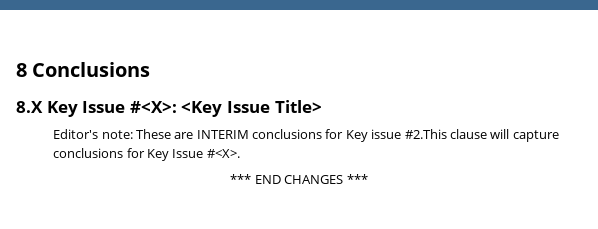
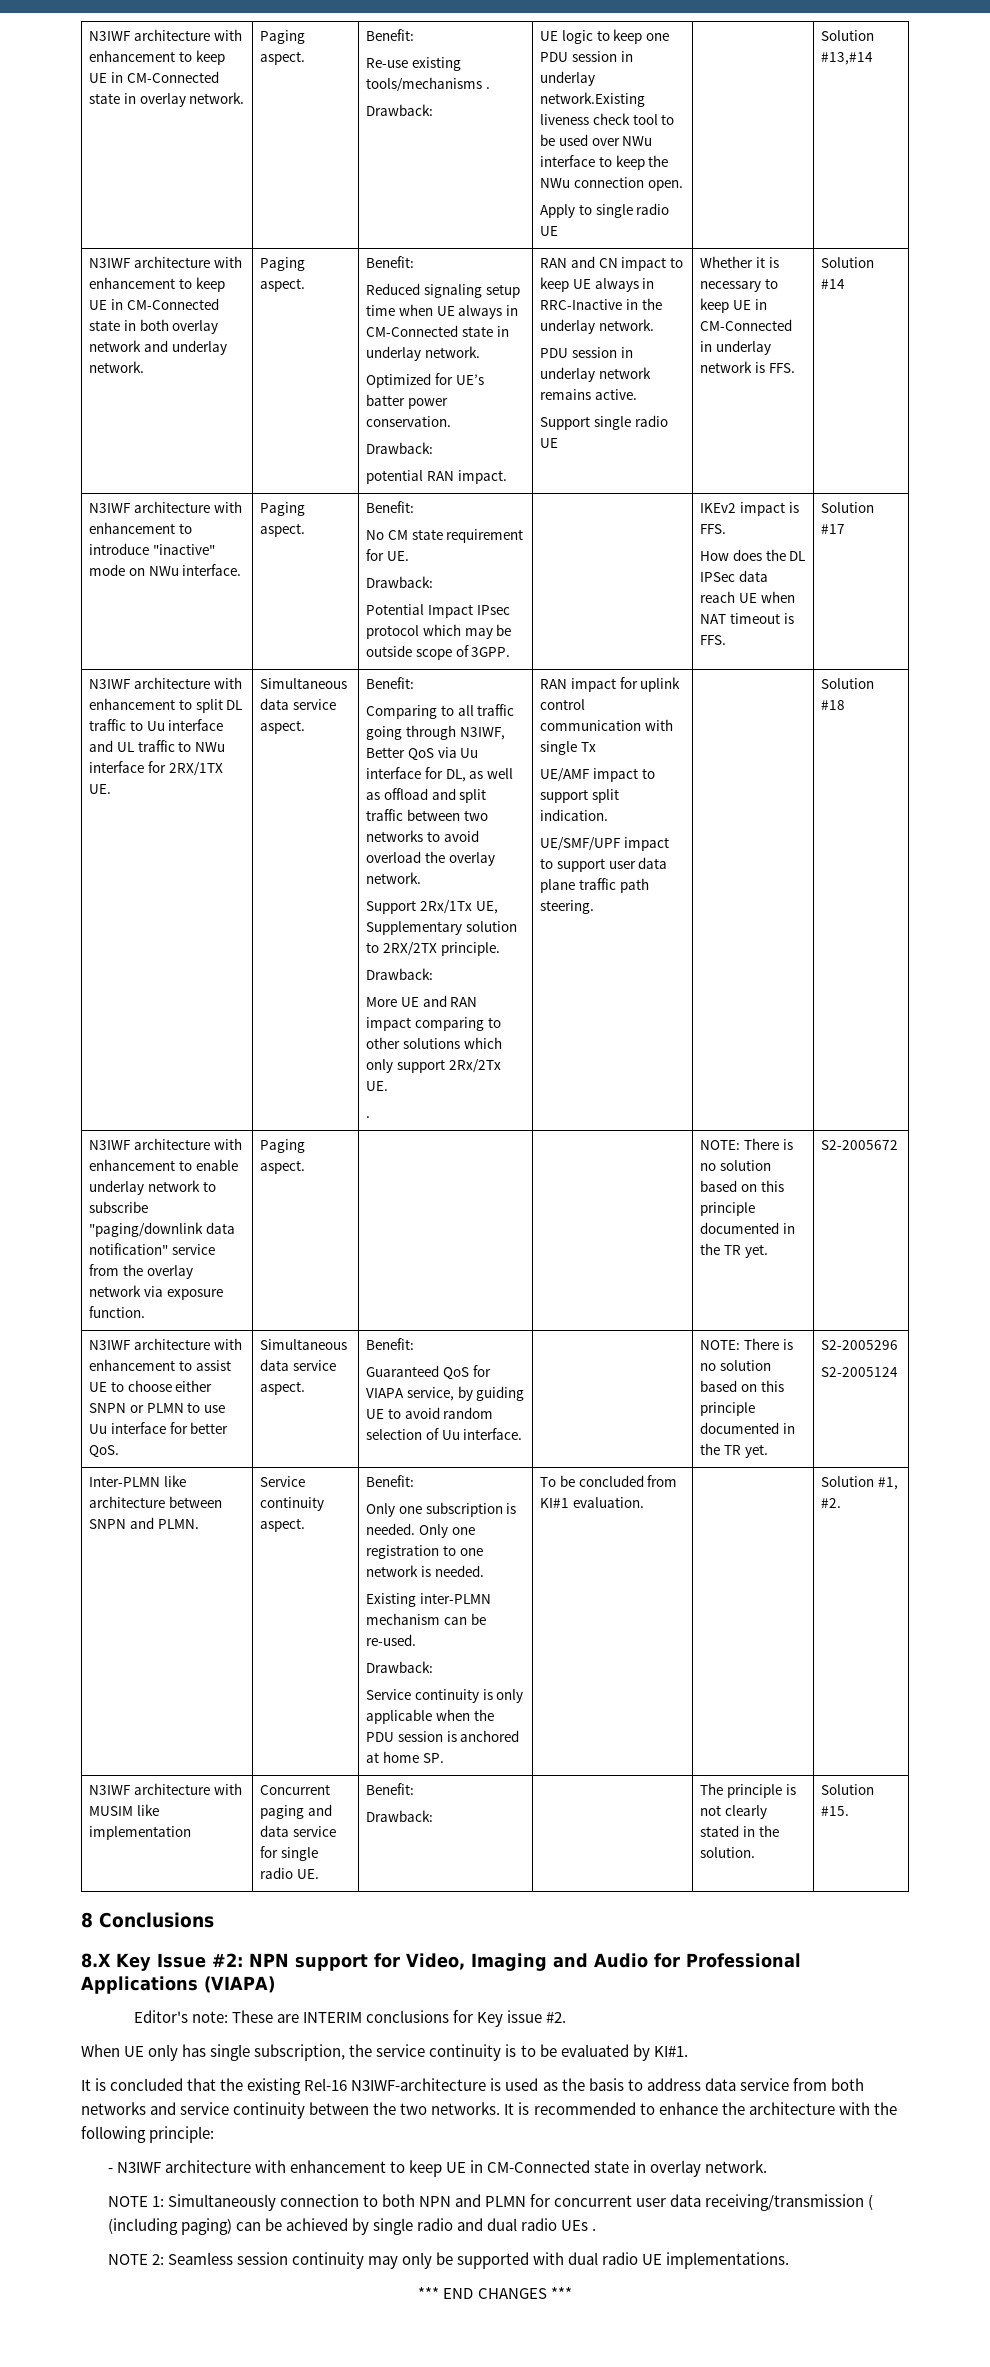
(16, 70) none -> [89,29,242,41] [89,50,225,65] [89,71,219,83] [89,92,245,107] [260,30,306,44] [260,51,306,65] [366,29,415,41] [366,57,461,71] [366,77,490,92] [366,104,434,116] [540,29,669,44] [540,51,633,62] [540,71,596,86] [540,92,646,107] [540,113,675,125] [540,134,653,146] [540,155,669,170] [540,177,683,191] [540,203,670,218] [540,226,559,236] [821,30,875,41] [821,52,874,65] [89,256,242,268] [89,277,225,292] [89,298,219,310] [89,319,219,334] [89,340,227,355] [89,361,145,373] [260,257,306,271] [260,278,306,292] [366,256,415,268] [366,283,520,298] [366,304,518,319] [366,325,509,337] [366,346,480,361] [366,373,484,388] [366,394,448,409] [366,416,452,427] [366,442,434,454] [366,470,507,484] [540,256,683,271] [540,277,655,292] [540,298,662,310] [540,319,654,334] [540,347,633,358] [540,367,651,382] [540,389,637,400] [540,415,668,430] [540,438,559,448] [700,256,779,268] [700,278,778,292] [700,298,767,313] [700,319,793,331] [700,340,771,355] [700,361,795,373] [821,257,875,268] [821,279,846,289] [89,501,242,513] [89,522,192,534] [89,543,215,555] [89,564,242,576] [260,502,306,516] [260,523,306,537] [366,501,415,513] [366,529,524,543] [366,549,409,561] [366,576,434,588] [366,604,510,618] [366,624,512,639] [366,645,511,660] [700,502,799,516] [700,524,727,534] [700,549,806,561] [700,570,768,582] [700,591,795,603] [700,613,794,624] [700,635,727,645] [821,502,875,513] [821,524,846,534] [89,677,242,689] [89,698,243,713] [89,719,224,731] [89,740,225,752] [89,761,223,776] [89,784,112,794] [260,678,348,689] [260,698,336,710] [260,720,306,734] [366,677,415,689] [366,704,515,719] [366,725,505,740] [366,747,479,761] [366,767,513,782] [366,788,487,803] [366,809,488,821] [366,830,479,842] [366,851,495,866] [366,872,422,884] [366,900,498,914] [366,921,517,935] [366,942,500,956] [366,968,434,980] [366,995,478,1007] [366,1017,501,1031] [366,1037,502,1049] [366,1059,501,1073] [366,1081,389,1091] [366,1116,371,1118] [540,677,681,692] [540,699,586,710] [540,719,673,731] [540,741,596,755] [540,768,655,782] [540,789,619,803] [540,809,609,821] [540,837,669,851] [540,857,668,872] [540,878,649,893] [540,900,595,914] [821,678,875,689] [821,700,846,710] [89,1138,242,1150] [89,1159,238,1171] [89,1180,216,1195] [89,1201,149,1213] [89,1222,235,1237] [89,1243,215,1255] [89,1264,193,1279] [89,1285,223,1300] [89,1306,146,1318] [260,1139,306,1153] [260,1160,306,1174] [700,1138,793,1150] [700,1160,771,1171] [700,1180,784,1192] [700,1202,756,1216] [700,1222,795,1234] [700,1243,768,1258] [821,1140,899,1150] [89,1338,242,1350] [89,1359,231,1371] [89,1380,213,1392] [89,1402,225,1413] [89,1422,229,1434] [89,1445,120,1458] [260,1339,348,1350] [260,1359,336,1371] [260,1381,306,1395] [366,1338,415,1350] [366,1365,491,1380] [366,1386,525,1401] [366,1407,494,1419] [366,1428,523,1440] [700,1338,793,1350] [700,1360,771,1371] [700,1380,784,1392] [700,1402,756,1416] [700,1422,795,1434] [700,1443,768,1458] [821,1340,899,1350] [821,1367,899,1377] [89,1475,186,1487] [89,1496,222,1508] [89,1517,199,1529] [260,1476,306,1487] [260,1497,325,1511] [260,1518,306,1532] [366,1475,415,1487] [366,1502,517,1517] [366,1523,475,1538] [366,1545,483,1559] [366,1565,484,1577] [366,1593,491,1607] [366,1613,486,1625] [366,1634,417,1646] [366,1661,434,1673] [366,1689,524,1703] [366,1709,494,1724] [366,1730,520,1742] [366,1751,444,1763] [540,1475,678,1487] [540,1497,644,1508] [821,1476,898,1490] [821,1498,842,1508] [89,1783,242,1795] [89,1804,159,1816] [89,1826,192,1840] [260,1784,331,1795] [260,1804,332,1819] [260,1825,336,1837] [260,1846,318,1861] [260,1867,319,1879] [366,1783,415,1795] [366,1810,434,1822] [700,1783,796,1798] [700,1805,767,1819] [700,1825,779,1837] [700,1847,756,1858] [821,1784,875,1795] [821,1806,850,1816] N3IWF architecture with enhancement to keep UE in CM-Connected state in overlay network. | Paging aspect. | Benefit: // Re-use existing tools/mechanisms . // Drawback: | UE logic to keep one PDU session in underlay network.Existing liveness check tool to be used over NWu interface to keep the NWu connection open. // Apply to single radio UE | | Solution #13,#14 // N3IWF architecture with enhancement to keep UE in CM-Connected state in both overlay network and underlay network. | Paging aspect. | Benefit: // Reduced signaling setup time when UE always in CM-Connected state in underlay network. // Optimized for UE’s batter power conservation. // Drawback: // potential RAN impact. | RAN and CN impact to keep UE always in RRC-Inactive in the underlay network. // PDU session in underlay network remains active. // Support single radio UE | Whether it is necessary to keep UE in CM-Connected in underlay network is FFS. | Solution #14 // N3IWF architecture with enhancement to introduce "inactive" mode on NWu interface. | Paging aspect. | Benefit: // No CM state requirement for UE. // Drawback: // Potential Impact IPsec protocol which may be outside scope of 3GPP. | | IKEv2 impact is FFS. // How does the DL IPSec data reach UE when NAT timeout is FFS. | Solution #17 // N3IWF architecture with enhancement to split DL traffic to Uu interface and UL traffic to NWu interface for 2RX/1TX UE. | Simultaneous data service aspect. | Benefit: // Comparing to all traffic going through N3IWF, Better QoS via Uu interface for DL, as well as offload and split traffic between two networks to avoid overload the overlay network. // Support 2Rx/1Tx UE, Supplementary solution to 2RX/2TX principle. // Drawback: // More UE and RAN impact comparing to other solutions which only support 2Rx/2Tx UE. // . | RAN impact for uplink control communication with single Tx // UE/AMF impact to support split indication. // UE/SMF/UPF impact to support user data plane traffic path steering. | | Solution #18 // N3IWF architecture with enhancement to enable underlay network to subscribe "paging/downlink data notification" service from the overlay network via exposure function. | Paging aspect. | | | NOTE: There is no solution based on this principle documented in the TR yet. | S2-2005672 // N3IWF architecture with enhancement to assist UE to choose either SNPN or PLMN to use Uu interface for better QoS. | Simultaneous data service aspect. | Benefit: // Guaranteed QoS for VIAPA service, by guiding UE to avoid random selection of Uu interface. | | NOTE: There is no solution based on this principle documented in the TR yet. | S2-2005296 // S2-2005124 // Inter-PLMN like architecture between SNPN and PLMN. | Service continuity aspect. | Benefit: // Only one subscription is needed. Only one registration to one network is needed. // Existing inter-PLMN mechanism can be re-used. // Drawback: // Service continuity is only applicable when the PDU session is anchored at home SP. | To be concluded from KI#1 evaluation. | | Solution #1, #2. // N3IWF architecture with MUSIM like implementation | Concurrent paging and data service for single radio UE. | Benefit: // Drawback: | | The principle is not clearly stated in the solution. | Solution #15. //
[129,100,322,117] #<X>: <Key Issue Title> -> [212,1953,801,1971] [81,1976,275,1994] #2: NPN support for Video, Imaging and Audio for Professional Applications (VIAPA)
[404,129,559,142] [53,148,240,161] #2.This clause will capture conclusions for Key Issue #<X>. -> [546,2011,567,2023] [81,2044,688,2061] [81,2078,864,2095] [81,2102,897,2119] [81,2126,215,2143] [107,2160,768,2177] [107,2194,874,2211] [107,2218,597,2235] [107,2252,790,2269] #2. // When UE only has single subscription, the service continuity is to be evaluated by KI#1. // It is concluded that the existing Rel-16 N3IWF-architecture is used as the basis to address data service from both networks and service continuity between the two networks. It is recommended to enhance the architecture with the following principle: // - N3IWF architecture with enhancement to keep UE in CM-Connected state in overlay network. // NOTE 1: Simultaneously connection to both NPN and PLMN for concurrent user data receiving/transmission ( (including paging) can be achieved by single radio and dual radio UEs . // NOTE 2: Seamless session continuity may only be supported with dual radio UE implementations.

